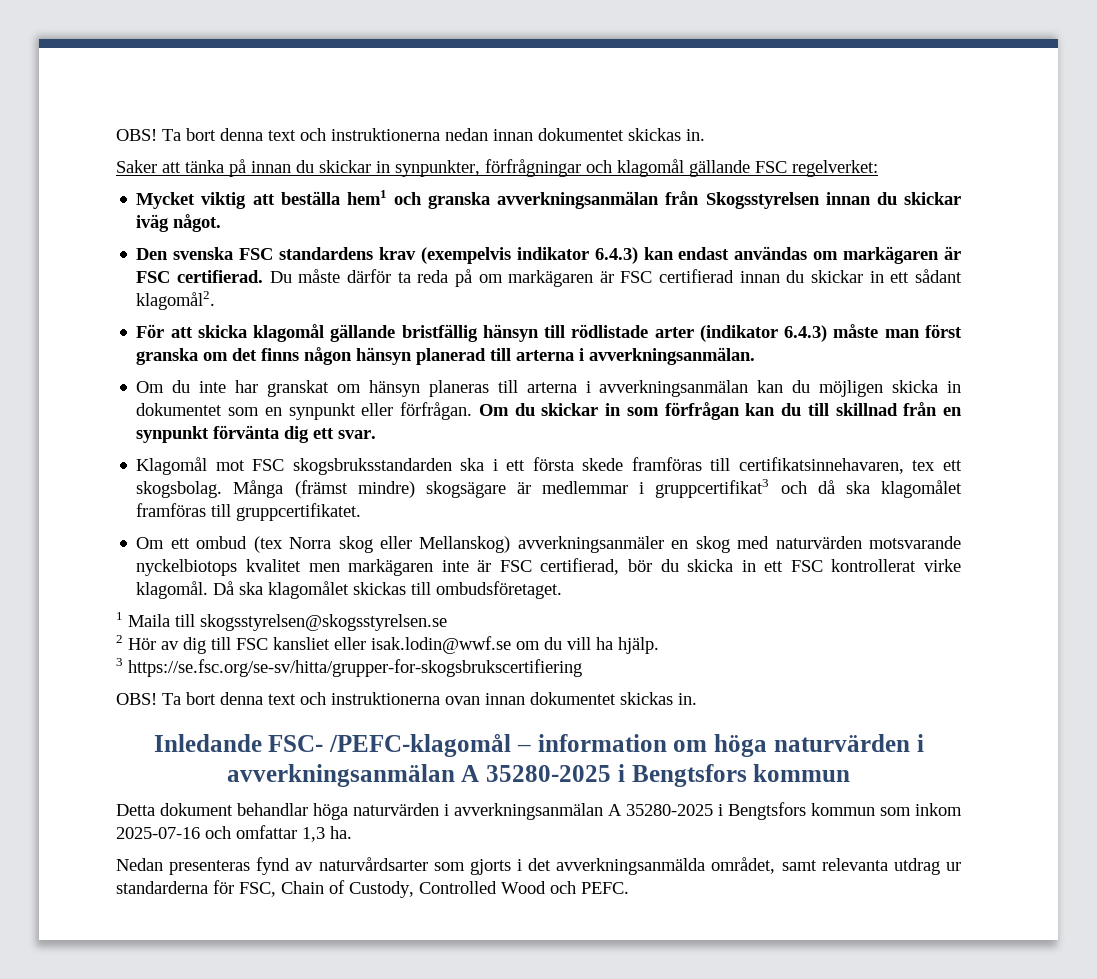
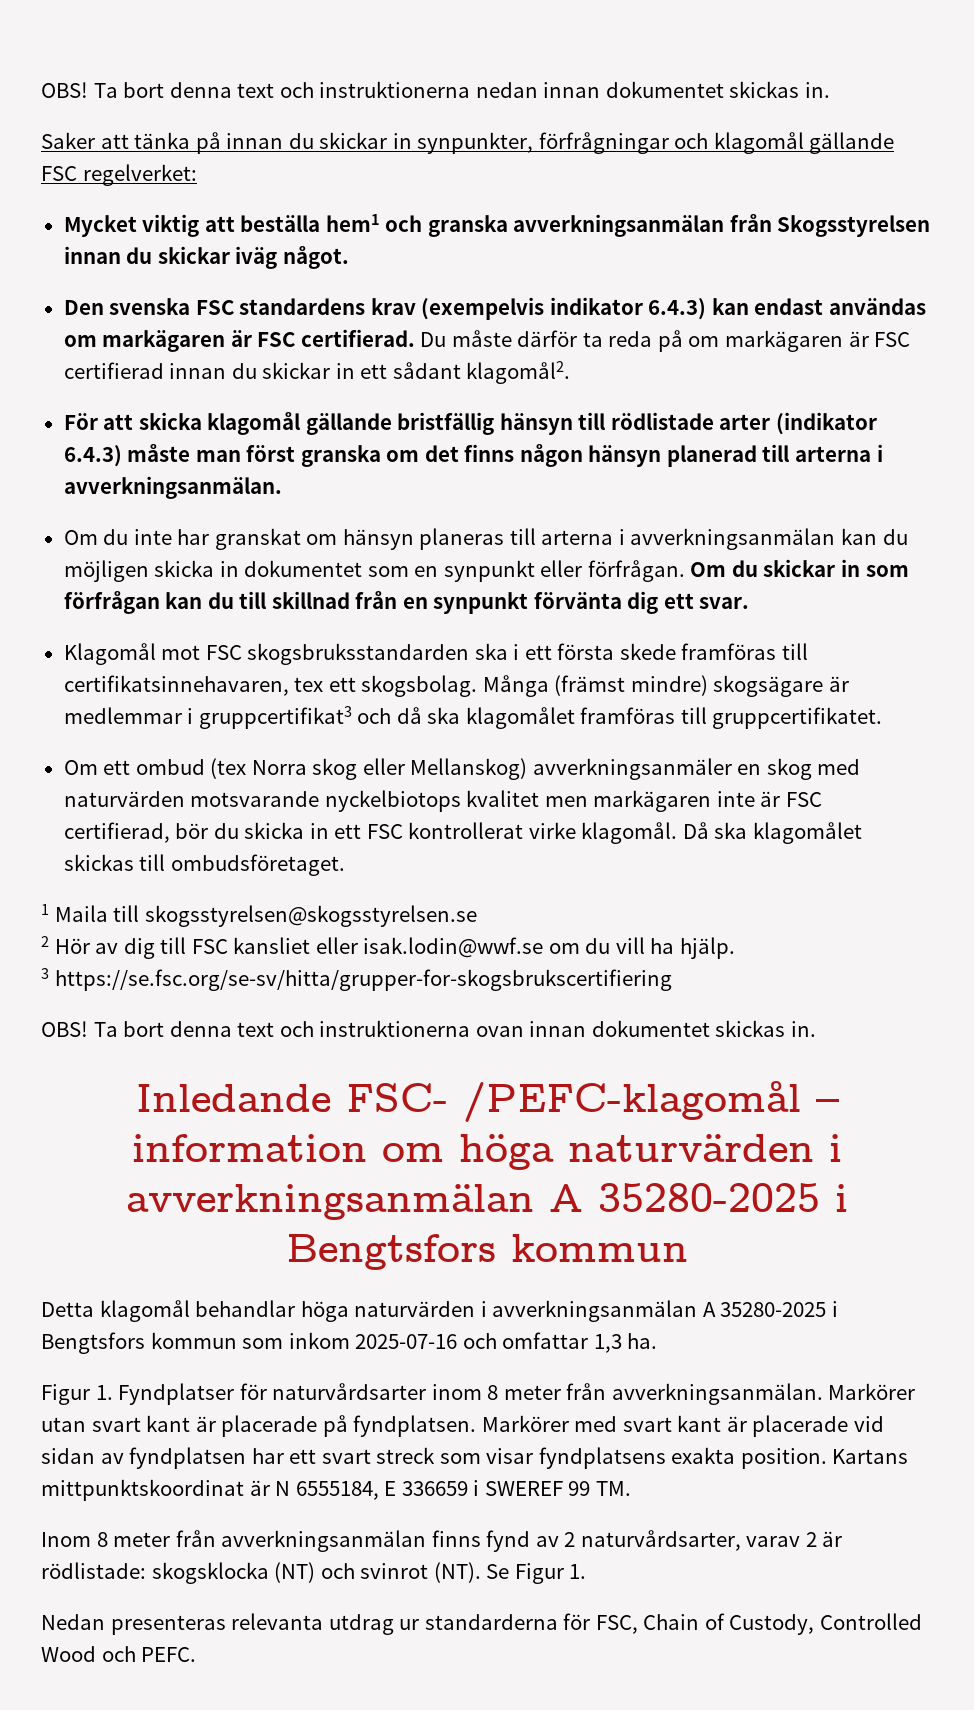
[160,803,233,816] dokument -> [99,1300,190,1322] klagomål
[116,857,817,875] Nedan presenteras fynd av naturvårdsarter som gjorts i det avverkningsanmälda området, samt -> [41,1383,916,1405] [41,1415,884,1437] [41,1447,909,1469] [41,1479,631,1501] [41,1530,843,1552] [41,1562,587,1584] [41,1614,226,1635] Figur 1. Fyndplatser för naturvårdsarter inom 8 meter från avverkningsanmälan. Markörer utan svart kant är placerade på fyndplatsen. Markörer med svart kant är placerade vid sidan av fyndplatsen har ett svart streck som visar fyndplatsens exakta position. Kartans mittpunktskoordinat är N 6555184, E 336659 i SWEREF 99 TM. // Inom 8 meter från avverkningsanmälan finns fynd av 2 naturvårdsarter, varav 2 är rödlistade: skogsklocka (NT) och svinrot (NT). Se Figur 1. // Nedan presenteras

